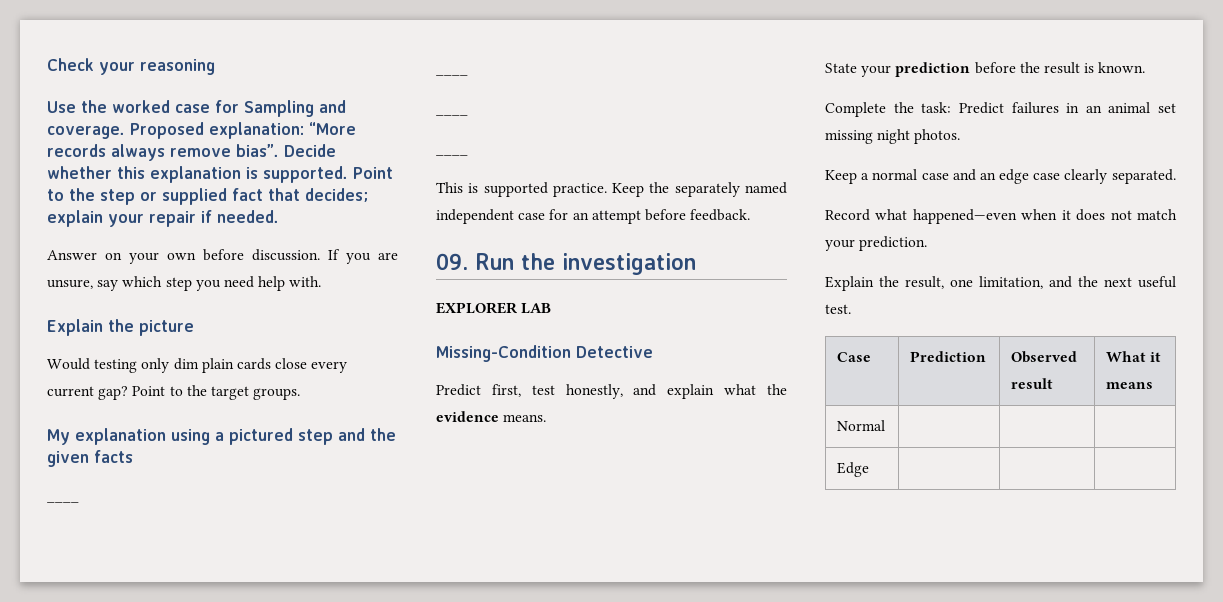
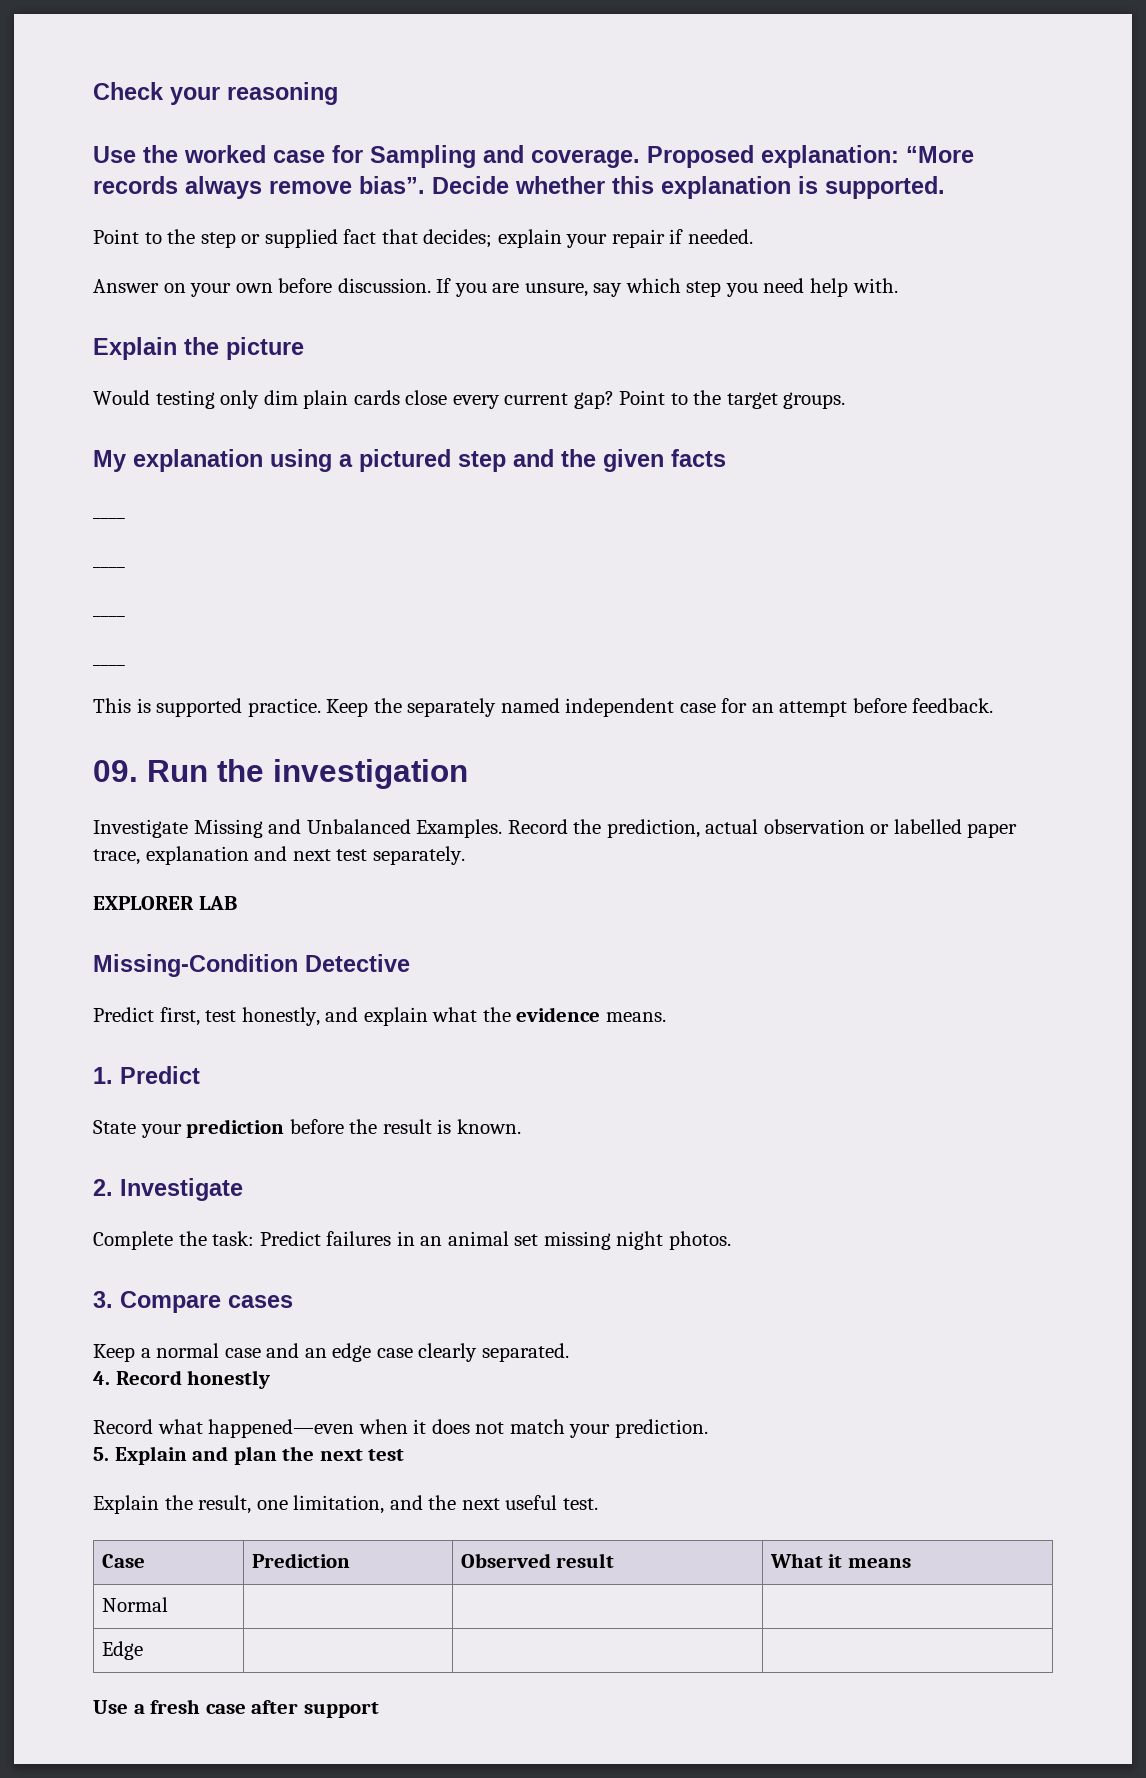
(348, 174) none -> (945, 187) //
(696, 264) none -> [93,819,1018,838] [93,846,465,865] // Investigate Missing and Unbalanced Examples. Record the prediction, actual observation or labelled paper trace, explanation and next test separately.
(547, 418) none -> [93,1066,200,1084] // 1. Predict
(1146, 67) none -> [93,1178,243,1201] // 2. Investigate
(961, 136) none -> [93,1291,293,1313] // 3. Compare cases
(1176, 176) none -> [93,1370,271,1389] // 4. Record honestly
(928, 243) none -> [93,1446,405,1465] // 5. Explain and plan the next test
(870, 469) none -> [93,1699,379,1718] // Use a fresh case after support

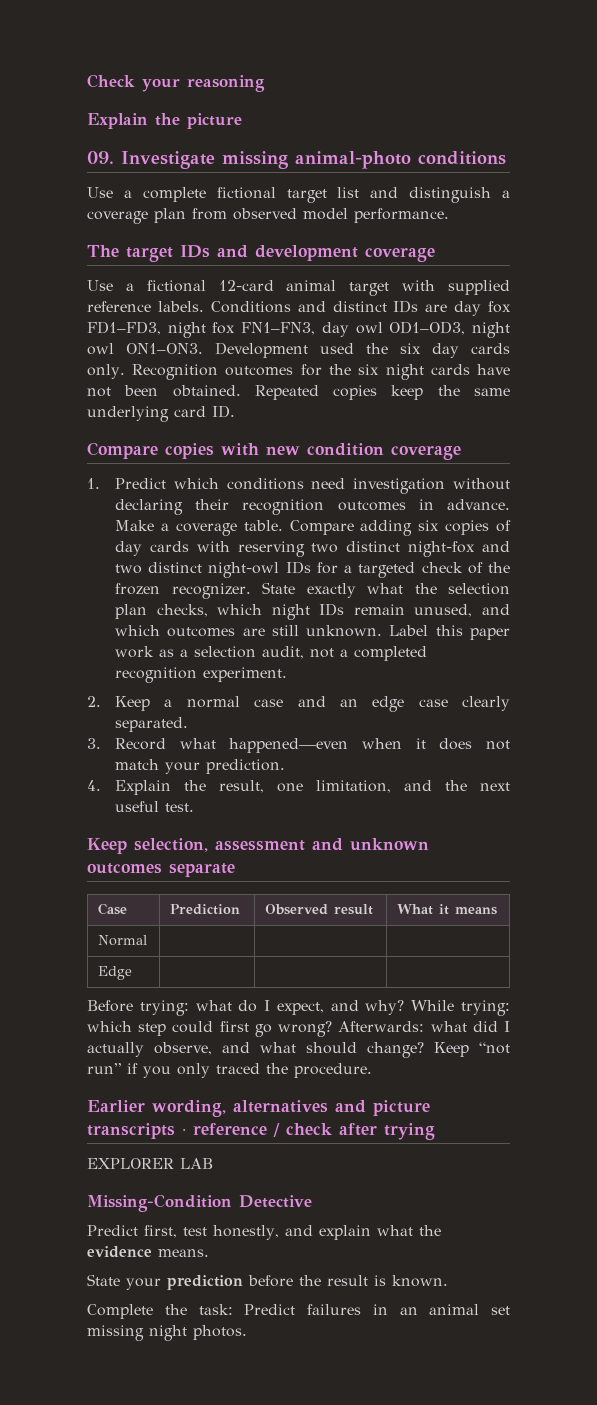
[93,145,974,168] [93,176,945,199] [93,229,753,248] [93,278,898,297] [93,337,304,360] [93,390,846,409] [93,449,726,472] [93,517,125,519] [93,566,125,568] [93,615,125,617] [93,664,125,666] [93,698,994,717] [93,759,468,789] [93,819,1018,838] [93,846,465,865] [93,896,237,910] [93,954,410,977] [93,1007,666,1026] [93,1066,200,1084] [93,1119,521,1138] [93,1178,243,1201] [93,1231,731,1250] [93,1291,293,1313] Use the worked case for Sampling and coverage. Proposed explanation: “More records always remove bias”. Decide whether this explanation is supported. // Point to the step or supplied fact that decides; explain your repair if needed. // Answer on your own before discussion. If you are unsure, say which step you need help with. // Explain the picture // Would testing only dim plain cards close every current gap? Point to the target groups. // My explanation using a pictured step and the given facts // ____ // ____ // ____ // ____ // This is supported practice. Keep the separately named independent case for an attempt before feedback. // 09. Run the investigation // Investigate Missing and Unbalanced Examples. Record the prediction, actual observation or labelled paper trace, explanation and next test separately. // EXPLORER LAB // Missing-Condition Detective // Predict first, test honestly, and explain what the evidence means. // 1. Predict // State your prediction before the result is known. // 2. Investigate // Complete the task: Predict failures in an animal set missing night photos. // 3. Compare cases // -> [87,113,242,129] [87,151,506,169] [87,187,510,203] [87,208,449,224] [87,245,435,262] [87,280,510,296] [87,300,511,316] [87,321,511,338] [87,342,510,358] [87,364,510,380] [87,385,510,400] [87,405,235,422] [87,442,461,460] [87,478,510,494] [115,499,510,515] [115,520,511,536] [115,541,510,557] [115,561,510,578] [115,582,510,599] [115,603,511,620] [115,625,510,640] [115,646,428,661] [115,667,288,683] [87,696,101,707] Explain the picture // 09. Investigate missing animal-photo conditions // Use a complete fictional target list and distinguish a coverage plan from observed model performance. // The target IDs and development coverage // Use a fictional 12-card animal target with supplied reference labels. Conditions and distinct IDs are day fox FD1–FD3, night fox FN1–FN3, day owl OD1–OD3, night owl ON1–ON3. Development used the six day cards only. Recognition outcomes for the six night cards have not been obtained. Repeated copies keep the same underlying card ID. // Compare copies with new condition coverage // 1. Predict which conditions need investigation without declaring their recognition outcomes in advance. Make a coverage table. Compare adding six copies of day cards with reserving two distinct night-fox and two distinct night-owl IDs for a targeted check of the frozen recognizer. State exactly what the selection plan checks, which night IDs remain unused, and which outcomes are still unknown. Label this paper work as a selection audit, not a completed recognition experiment. // 2.
[93,1370,271,1389] 4. Record honestly // -> [87,738,101,749] 3.
[93,1446,405,1465] 5. Explain and plan the next test // -> [87,780,101,791] 4.
(598, 1504) none -> [87,838,429,854] [87,863,235,877] // Keep selection, assessment and unknown outcomes separate
[93,1699,379,1718] Use a fresh case after support -> [87,1000,510,1016] [87,1021,511,1037] [87,1042,510,1058] [87,1063,372,1078] [87,1100,430,1117] [87,1123,435,1140] [87,1158,213,1169] [87,1194,312,1212] [87,1225,441,1240] [87,1246,209,1258] [87,1274,448,1290] [87,1304,510,1319] [87,1325,247,1341] Before trying: what do I expect, and why? While trying: which step could first go wrong? Afterwards: what did I actually observe, and what should change? Keep “not run” if you only traced the procedure. // Earlier wording, alternatives and picture transcripts · reference / check after trying // EXPLORER LAB // Missing-Condition Detective // Predict first, test honestly, and explain what the evidence means. // State your prediction before the result is known. // Complete the task: Predict failures in an animal set missing night photos.

